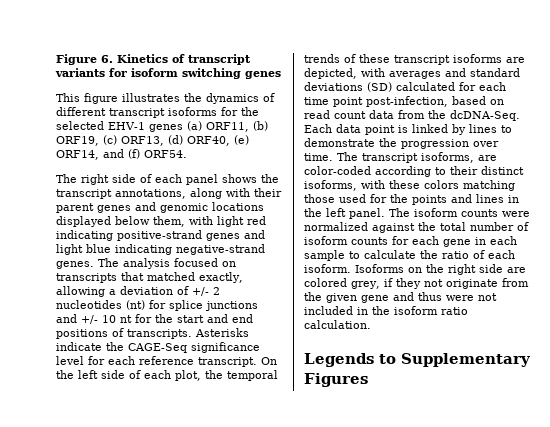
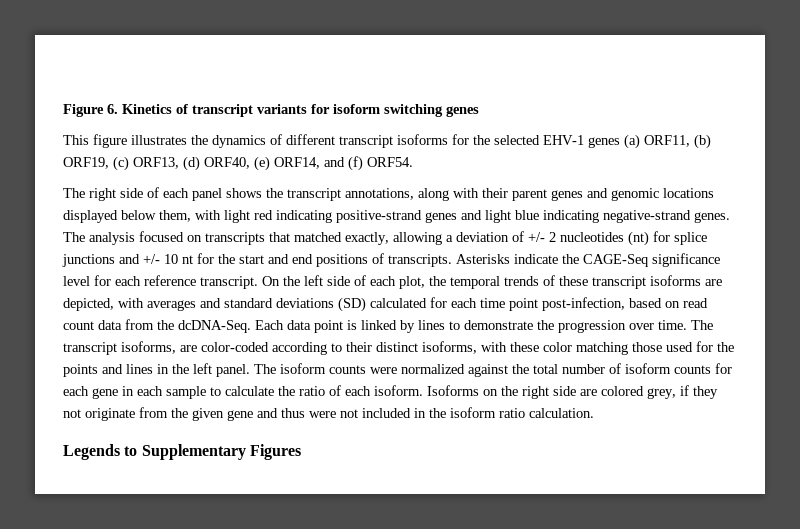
[424,180,459,189] colors -> [543,342,572,352] color

